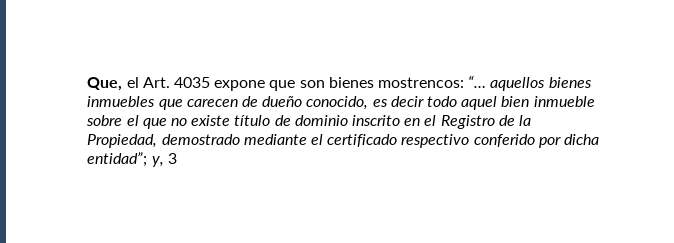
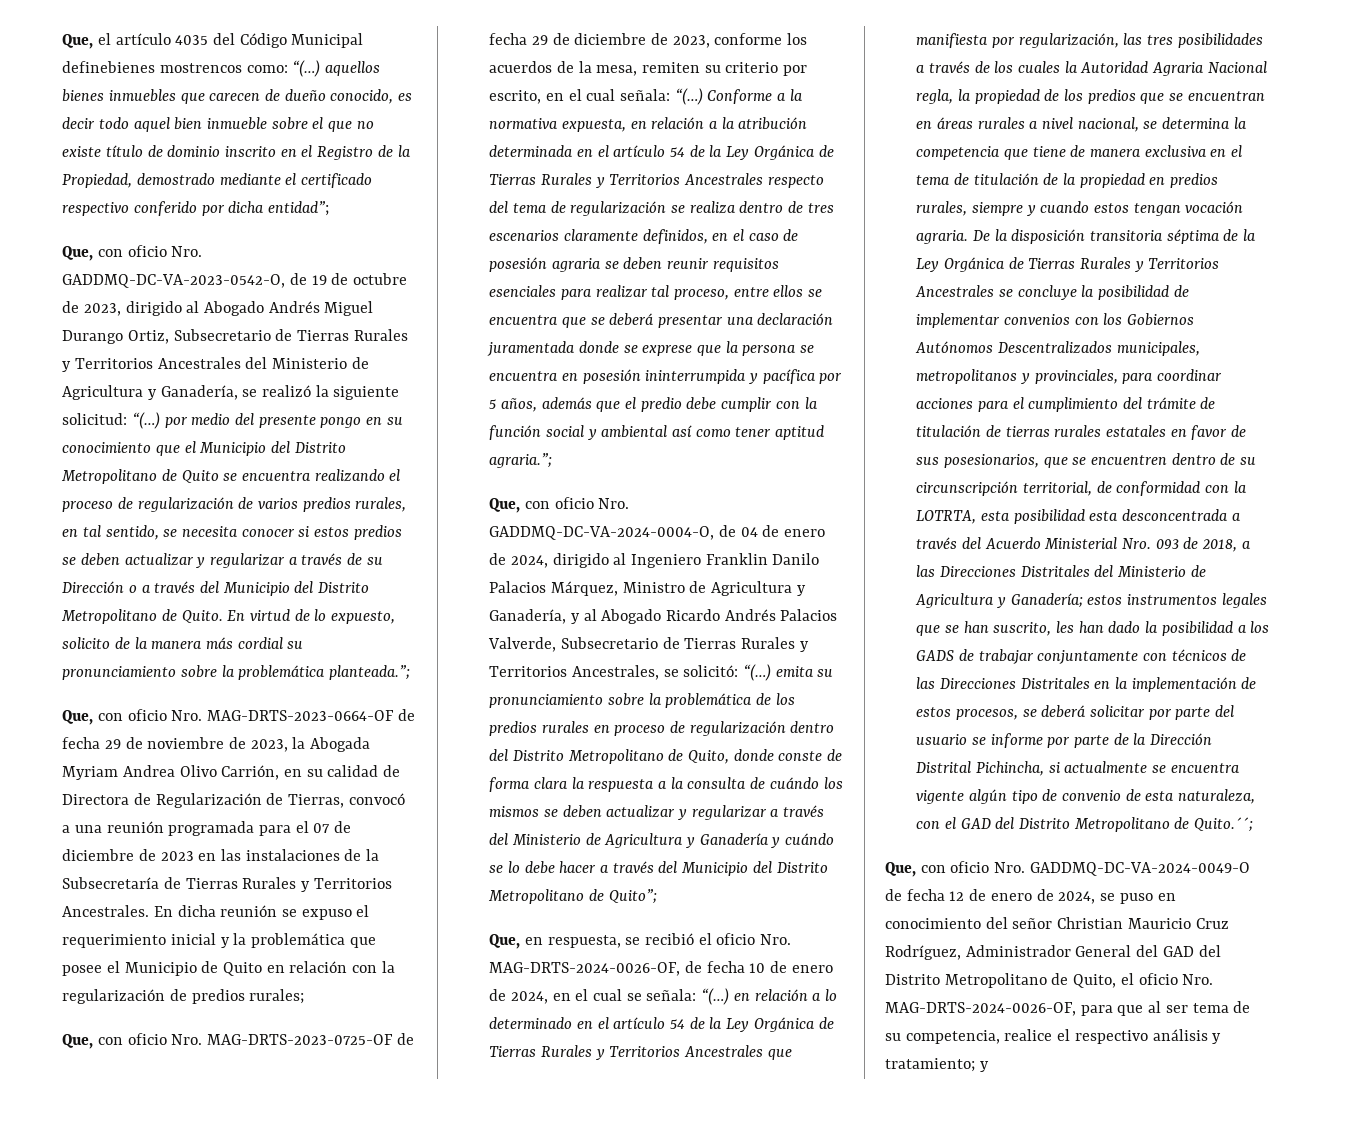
[142,75,487,91] Art. 4035 expone que son bienes mostrencos: “… -> [115,33,364,48] [62,60,321,77] artículo 4035 del Código Municipal definebienes mostrencos como: “(…)
[151,153,177,167] y, 3 -> [62,245,203,261] [62,273,408,288] [62,301,374,316] [62,329,408,344] [62,357,369,372] [62,385,400,400] [62,412,403,429] [62,441,346,456] [61,469,401,484] [62,497,407,512] [62,525,402,540] [62,553,383,568] [62,581,370,596] [61,609,396,624] [62,637,304,649] [62,665,411,680] [62,709,415,725] [62,737,371,752] [62,765,401,780] [62,793,405,808] [62,821,352,836] [62,849,380,861] [62,877,392,892] [62,905,370,920] [62,933,376,948] [62,961,395,976] [62,989,305,1004] [62,1033,414,1049] [489,33,808,48] [489,61,808,76] [489,88,803,105] [489,117,808,132] [489,145,834,160] [489,173,824,188] [489,201,834,216] [489,229,799,244] [489,257,779,272] [489,285,823,300] [489,313,834,328] [487,341,815,356] [489,369,843,384] [489,397,818,412] [489,425,826,440] [489,453,553,468] [489,497,630,513] [489,525,826,540] [489,553,820,568] [489,581,806,596] [489,609,838,624] [488,637,809,652] [489,664,834,681] [489,693,795,708] [489,721,835,736] [489,749,843,764] [489,777,843,792] [489,805,825,820] [489,833,835,848] [489,861,828,876] [488,889,657,904] [489,933,792,949] [489,961,833,976] [489,988,838,1005] [489,1017,834,1032] [489,1045,792,1060] [916,33,1263,48] [916,61,1267,76] [916,89,1265,104] [916,117,1247,132] [916,145,1243,160] [916,173,1219,188] [916,201,1244,216] [916,229,1257,244] [916,257,1220,272] [915,285,1189,300] [916,313,1195,328] [915,341,1200,356] [916,369,1223,384] [916,397,1216,412] [916,425,1247,440] [916,453,1257,468] [916,481,1247,496] [916,509,1241,524] [916,537,1251,552] [916,565,1206,577] [915,593,1267,608] [916,621,1270,636] [916,649,1247,664] [916,677,1257,692] [916,705,1235,720] [916,733,1213,748] [916,761,1240,776] [916,789,1256,804] [916,817,1254,832] [885,861,1250,877] [885,889,1176,904] [885,917,1229,929] [885,945,1221,960] [885,973,1214,988] [885,1001,1251,1016] [885,1029,1222,1044] [885,1058,989,1072] // Que, con oficio Nro. GADDMQ-DC-VA-2023-0542-O, de 19 de octubre de 2023, dirigido al Abogado Andrés Miguel Durango Ortiz, Subsecretario de Tierras Rurales y Territorios Ancestrales del Ministerio de Agricultura y Ganadería, se realizó la siguiente solicitud: “(…) por medio del presente pongo en su conocimiento que el Municipio del Distrito Metropolitano de Quito se encuentra realizando el proceso de regularización de varios predios rurales, en tal sentido, se necesita conocer si estos predios se deben actualizar y regularizar a través de su Dirección o a través del Municipio del Distrito Metropolitano de Quito. En virtud de lo expuesto, solicito de la manera más cordial su pronunciamiento sobre la problemática planteada.”; // Que, con oficio Nro. MAG-DRTS-2023-0664-OF de fecha 29 de noviembre de 2023, la Abogada Myriam Andrea Olivo Carrión, en su calidad de Directora de Regularización de Tierras, convocó a una reunión programada para el 07 de diciembre de 2023 en las instalaciones de la Subsecretaría de Tierras Rurales y Territorios Ancestrales. En dicha reunión se expuso el requerimiento inicial y la problemática que posee el Municipio de Quito en relación con la regularización de predios rurales; // Que, con oficio Nro. MAG-DRTS-2023-0725-OF de fecha 29 de diciembre de 2023, conforme los acuerdos de la mesa, remiten su criterio por escrito, en el cual señala: “(…) Conforme a la normativa expuesta, en relación a la atribución determinada en el artículo 54 de la Ley Orgánica de Tierras Rurales y Territorios Ancestrales respecto del tema de regularización se realiza dentro de tres escenarios claramente definidos, en el caso de posesión agraria se deben reunir requisitos esenciales para realizar tal proceso, entre ellos se encuentra que se deberá presentar una declaración juramentada donde se exprese que la persona se encuentra en posesión ininterrumpida y pacífica por 5 años, además que el predio debe cumplir con la función social y ambiental así como tener aptitud agraria.”; // Que, con oficio Nro. GADDMQ-DC-VA-2024-0004-O, de 04 de enero de 2024, dirigido al Ingeniero Franklin Danilo Palacios Márquez, Ministro de Agricultura y Ganadería, y al Abogado Ricardo Andrés Palacios Valverde, Subsecretario de Tierras Rurales y Territorios Ancestrales, se solicitó: “(…) emita su pronunciamiento sobre la problemática de los predios rurales en proceso de regularización dentro del Distrito Metropolitano de Quito, donde conste de forma clara la respuesta a la consulta de cuándo los mismos se deben actualizar y regularizar a través del Ministerio de Agricultura y Ganadería y cuándo se lo debe hacer a través del Municipio del Distrito Metropolitano de Quito”; // Que, en respuesta, se recibió el oficio Nro. MAG-DRTS-2024-0026-OF, de fecha 10 de enero de 2024, en el cual se señala: “(…) en relación a lo determinado en el artículo 54 de la Ley Orgánica de Tierras Rurales y Territorios Ancestrales que manifiesta por regularización, las tres posibilidades a través de los cuales la Autoridad Agraria Nacional regla, la propiedad de los predios que se encuentran en áreas rurales a nivel nacional, se determina la competencia que tiene de manera exclusiva en el tema de titulación de la propiedad en predios rurales, siempre y cuando estos tengan vocación agraria. De la disposición transitoria séptima de la Ley Orgánica de Tierras Rurales y Territorios Ancestrales se concluye la posibilidad de implementar convenios con los Gobiernos Autónomos Descentralizados municipales, metropolitanos y provinciales, para coordinar acciones para el cumplimiento del trámite de titulación de tierras rurales estatales en favor de sus posesionarios, que se encuentren dentro de su circunscripción territorial, de conformidad con la LOTRTA, esta posibilidad esta desconcentrada a través del Acuerdo Ministerial Nro. 093 de 2018, a las Direcciones Distritales del Ministerio de Agricultura y Ganadería; estos instrumentos legales que se han suscrito, les han dado la posibilidad a los GADS de trabajar conjuntamente con técnicos de las Direcciones Distritales en la implementación de estos procesos, se deberá solicitar por parte del usuario se informe por parte de la Dirección Distrital Pichincha, si actualmente se encuentra vigente algún tipo de convenio de esta naturaleza, con el GAD del Distrito Metropolitano de Quito.´´; // Que, con oficio Nro. GADDMQ-DC-VA-2024-0049-O de fecha 12 de enero de 2024, se puso en conocimiento del señor Christian Mauricio Cruz Rodríguez, Administrador General del GAD del Distrito Metropolitano de Quito, el oficio Nro. MAG-DRTS-2024-0026-OF, para que al ser tema de su competencia, realice el respectivo análisis y tratamiento; y

